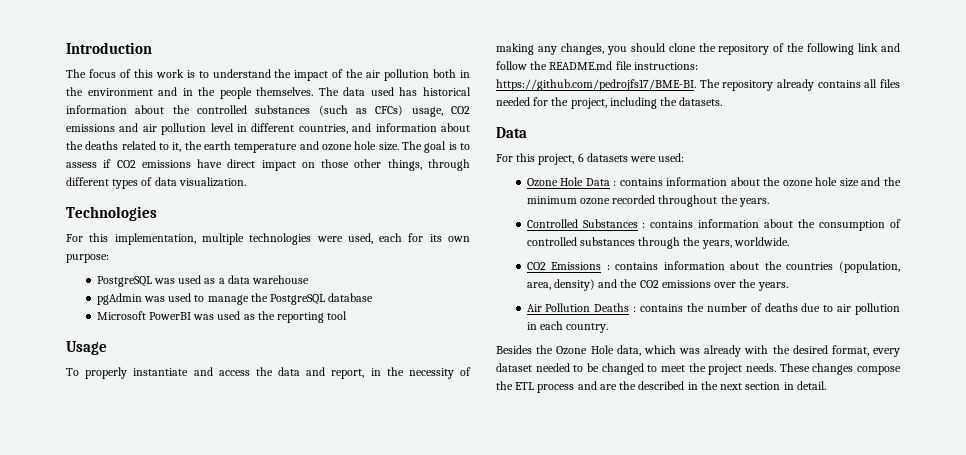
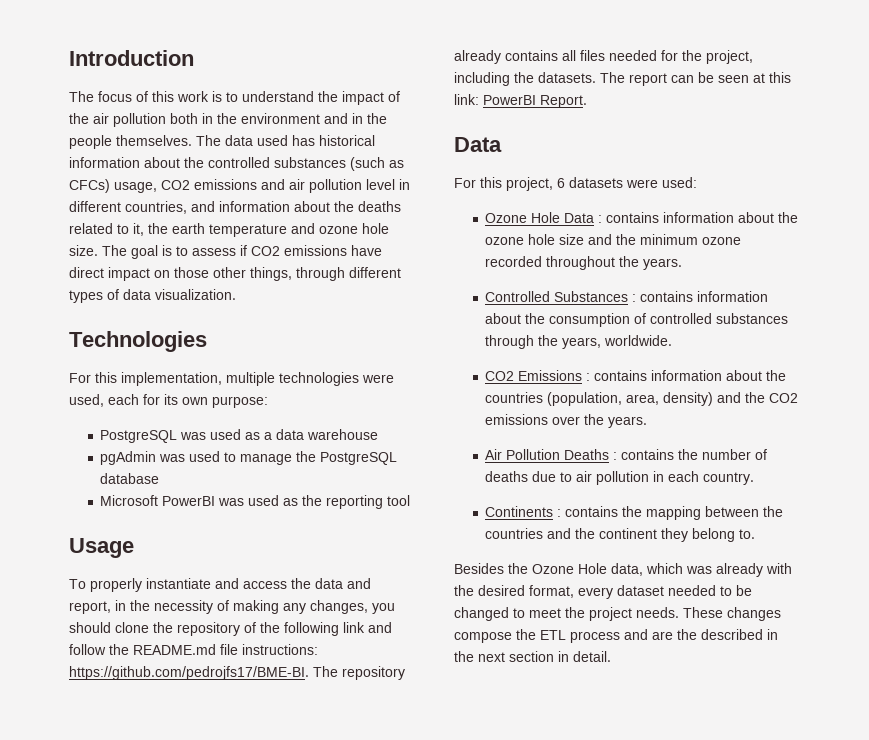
(723, 101) none -> [600,72,791,86] [454,94,587,108] The report can be seen at this link: PowerBI Report.
(609, 328) none -> [485,506,784,520] [485,528,756,542] // Continents : contains the mapping between the countries and the continent they belong to.

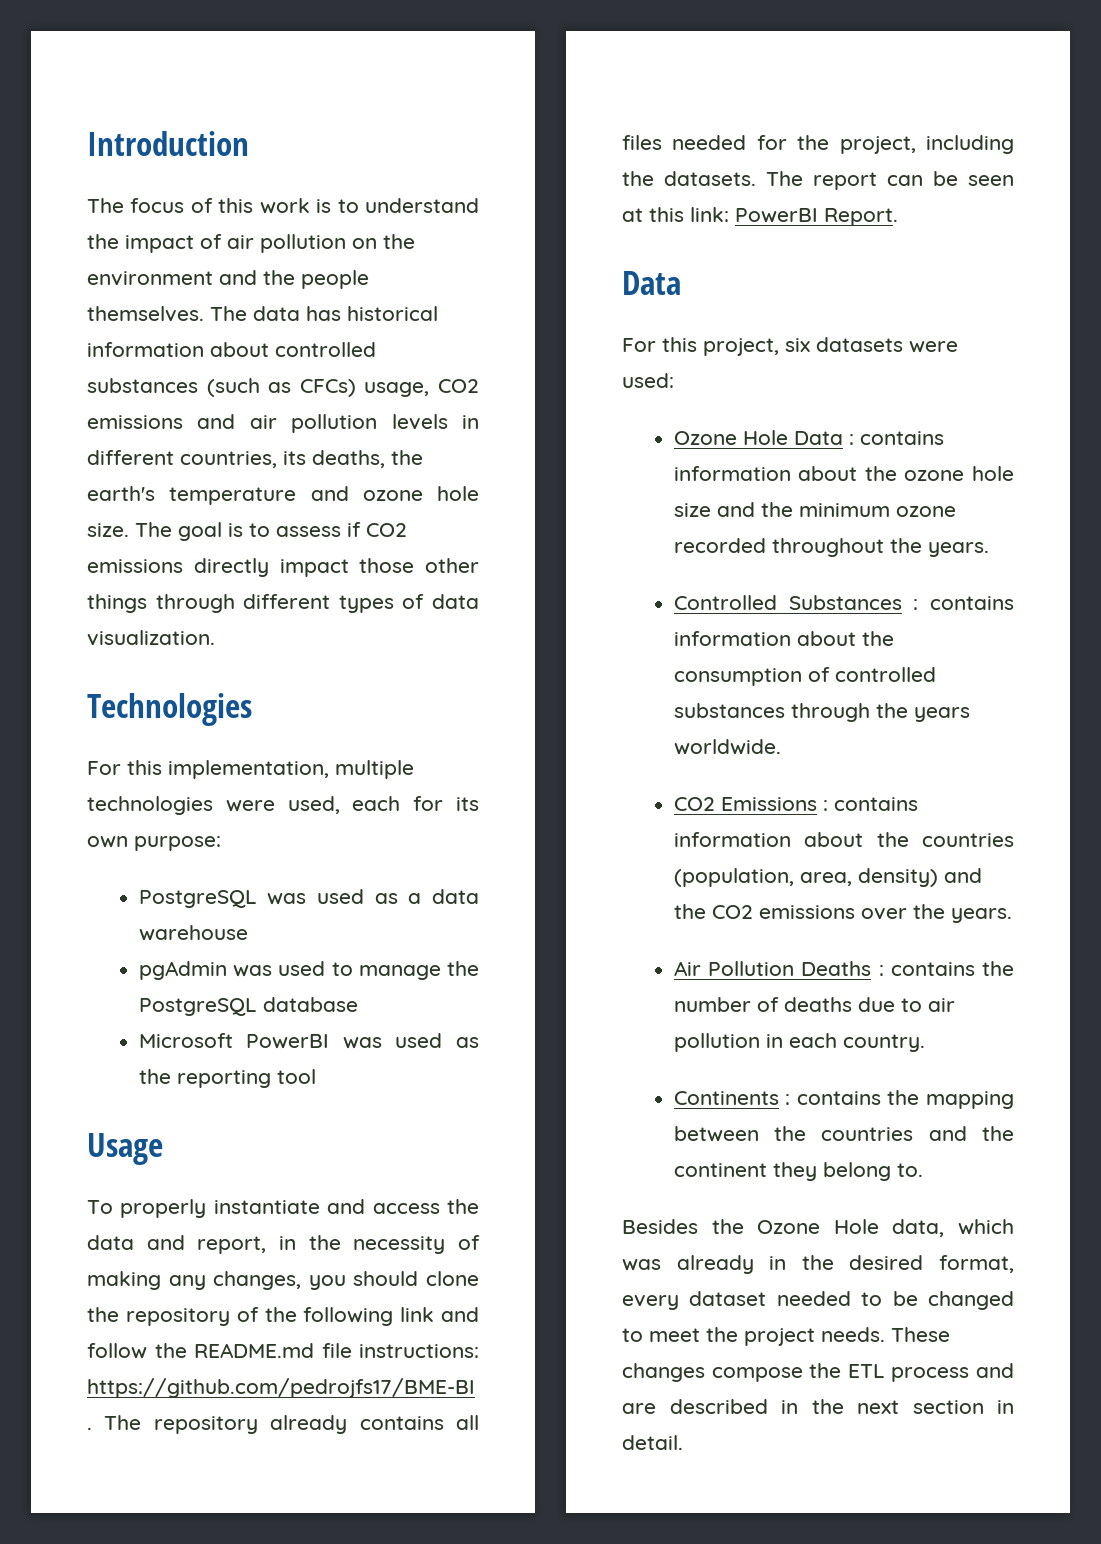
[69,113,213,127] the air pollution both in -> [227,234,377,253] air pollution on
[352,113,363,124] in -> (257, 277) none
[257,135,288,146] used -> (300, 313) none
[184,157,204,168] the -> (269, 349) none
[366,179,395,190] level -> [391,414,448,430] levels
[191,201,401,212] [69,223,205,236] and information about the deaths related to it, the earth -> [283,450,423,468] [87,486,155,501] its deaths, the earth's
[351,245,382,256] [69,267,170,281] have direct impact on -> [193,558,349,577] directly impact
[250,267,292,281] things, -> [87,594,147,613] things
[557,178,565,188] 6 -> [785,338,810,352] six
[562,337,602,349] years, -> [913,707,970,722] years
[766,563,792,574] with -> [769,1256,787,1270] in
[677,629,697,640] the -> (656, 1408) none

